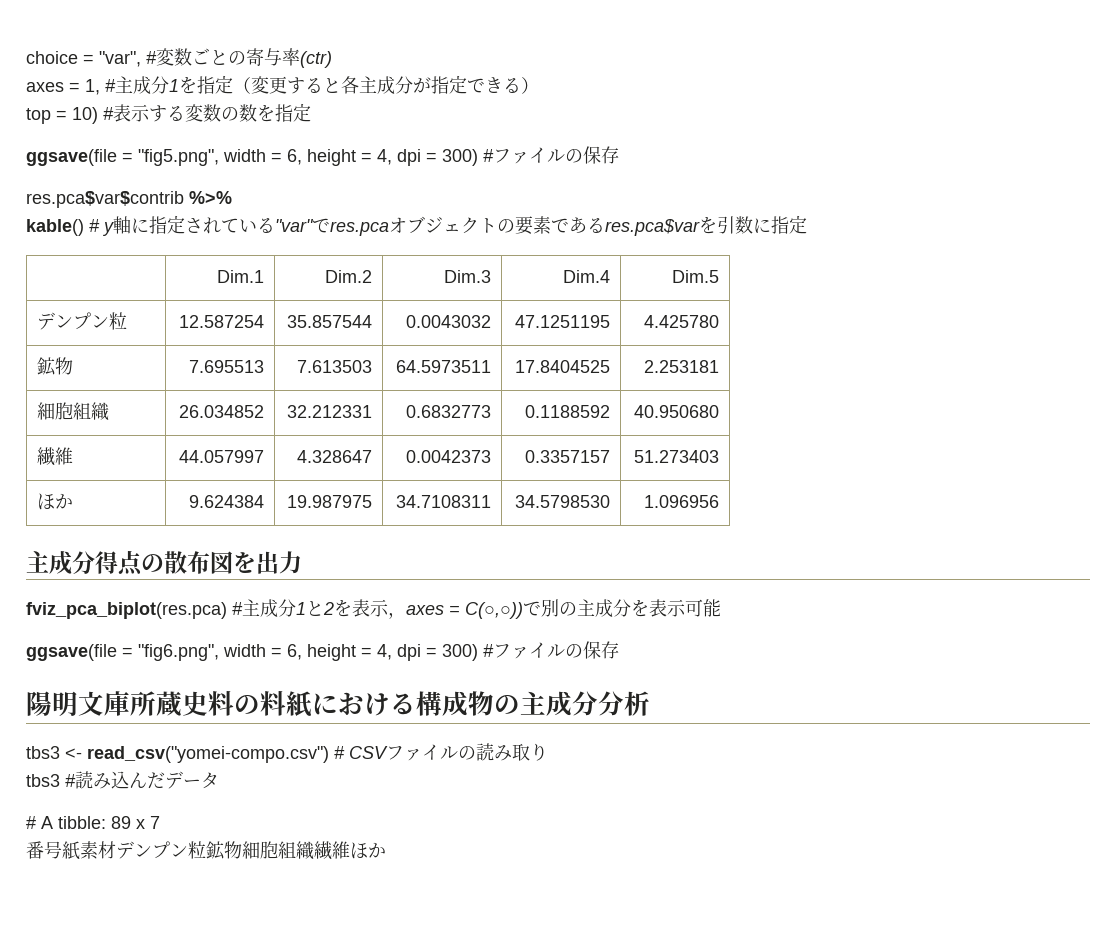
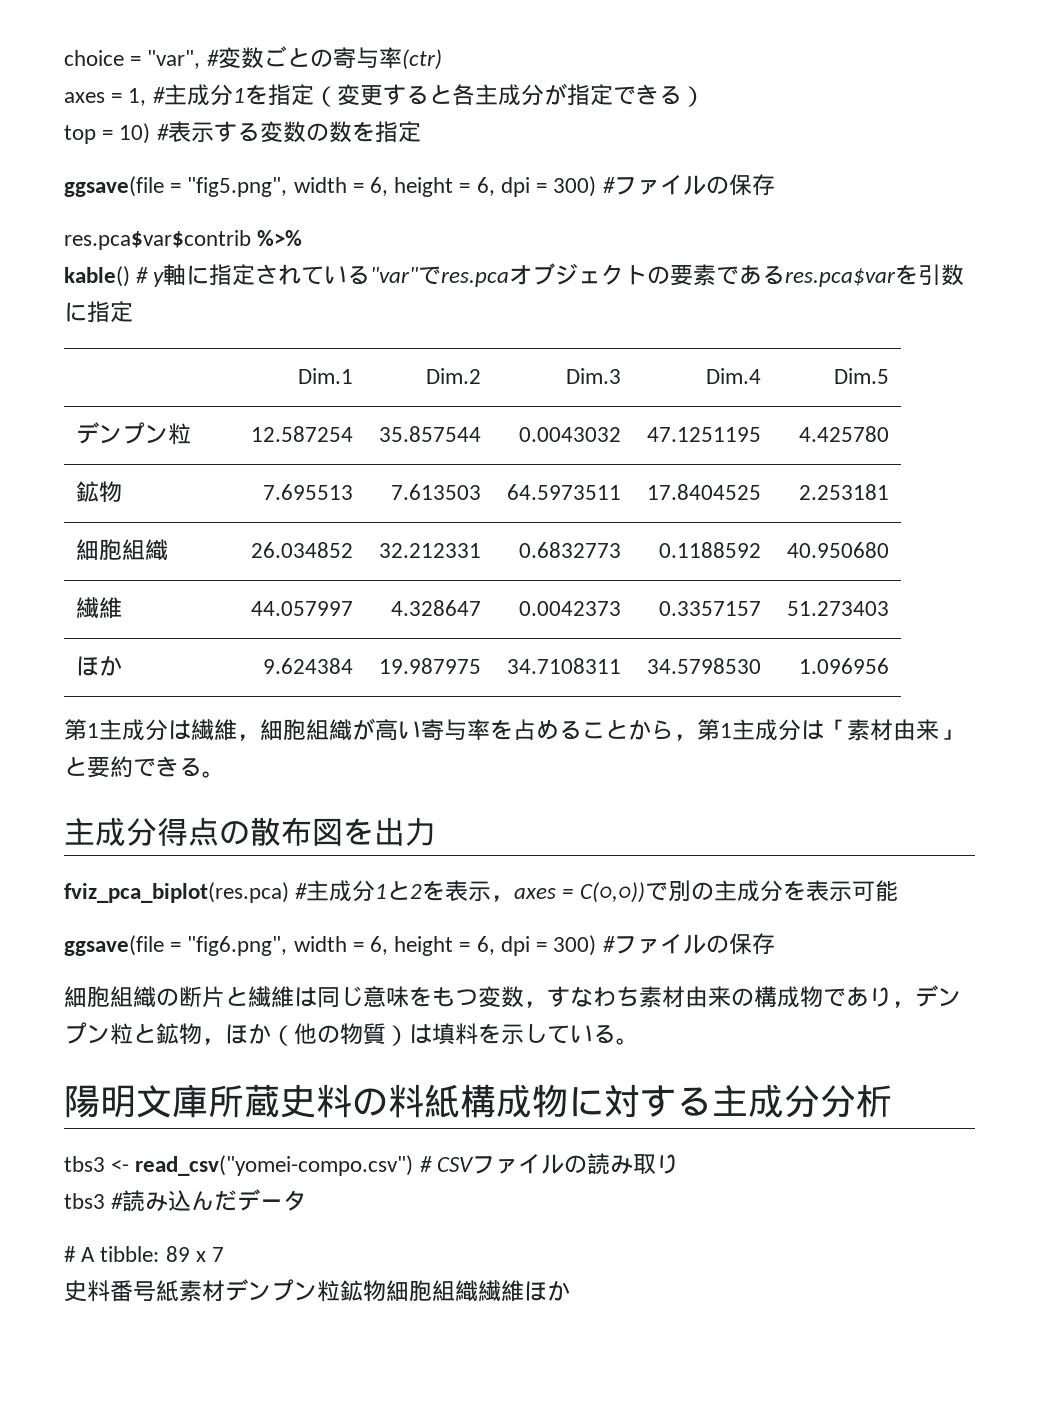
[377,149,392,165] 4, -> [476,177,495,196] 6,
(719, 501) none -> [64,718,962,741] [64,756,225,778] // 第1主成分は繊維，細胞組織が高い寄与率を占めることから，第1主成分は「素材由来」と要約できる。
[377,641,619,661] 4, dpi = 300) #ファイルの保存 -> [476,933,775,956] [64,985,961,1008] [64,1022,639,1046] 6, dpi = 300) #ファイルの保存 // 細胞組織の断片と繊維は同じ意味をもつ変数，すなわち素材由来の構成物であり，デンプン粒と鉱物，ほか（他の物質）は填料を示している。
[312,691,520,716] における構成物の -> [460,1084,712,1118] 構成物に対する
(160, 822) none -> [64,1280,110,1302] 史料

